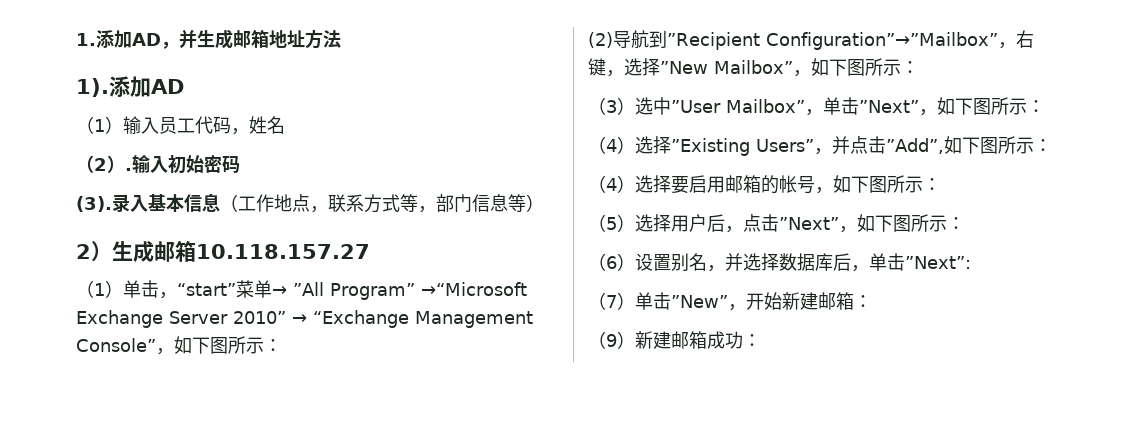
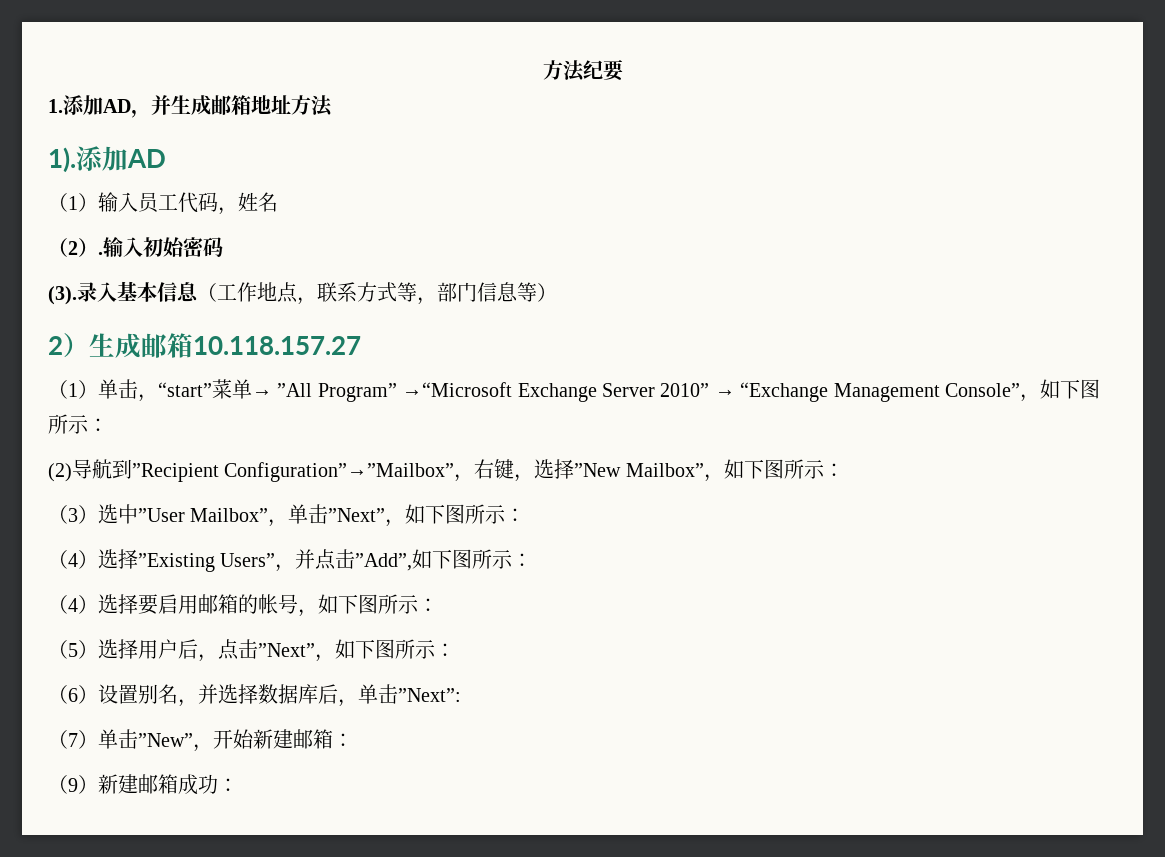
(76, 39) none -> [542,60,624,82] 方法纪要 //

